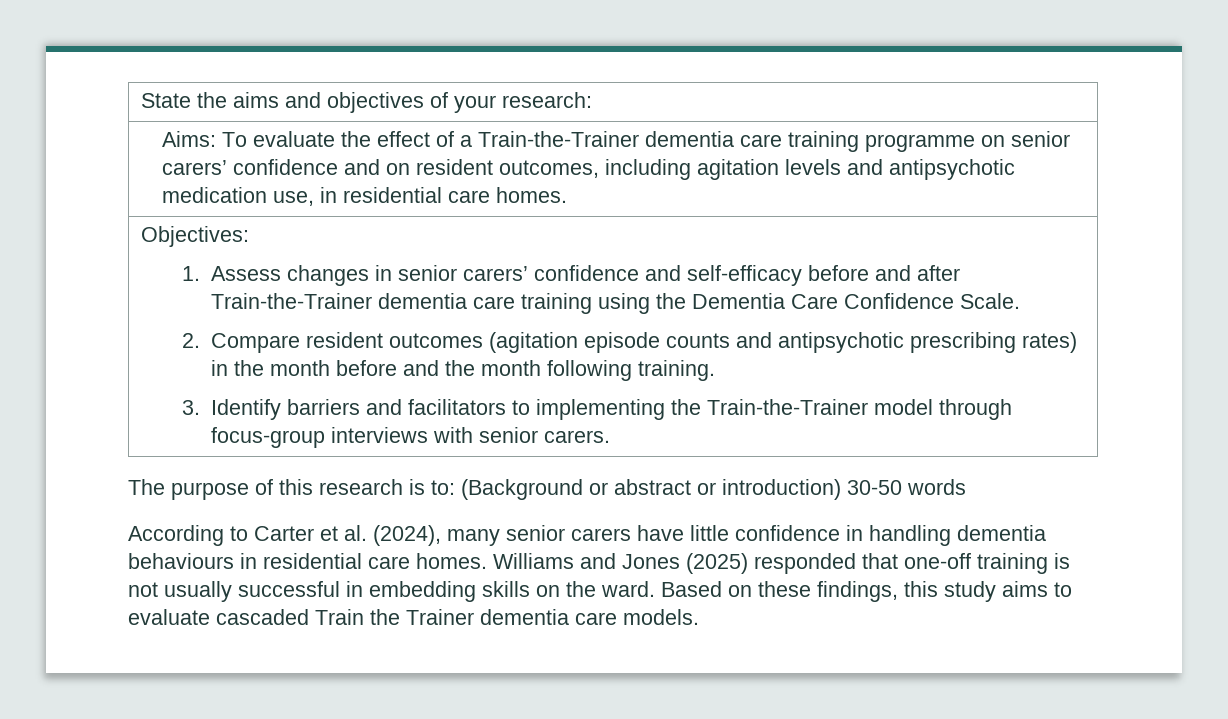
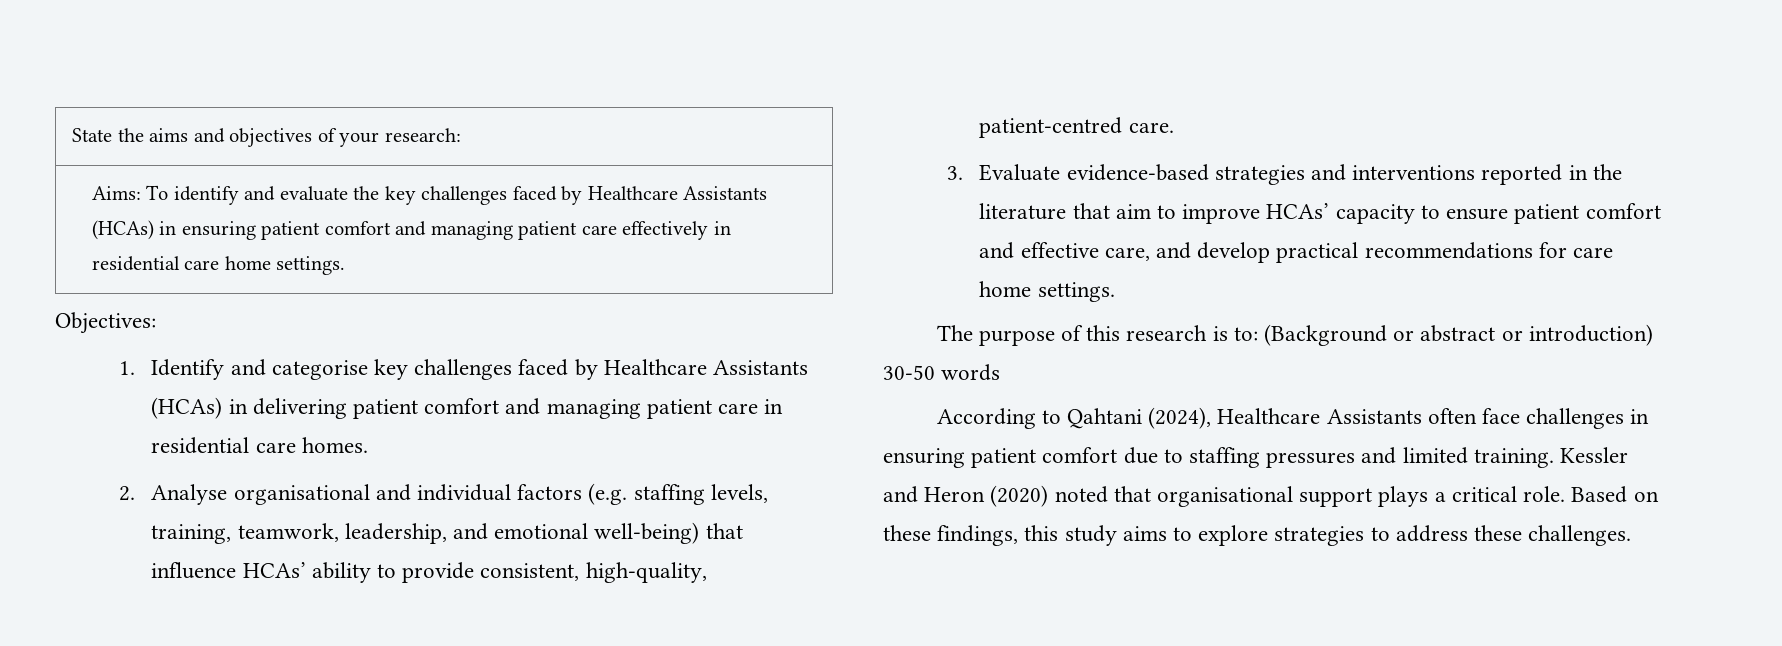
[252,131,1070,152] [161,159,1015,180] [161,187,567,206] [141,226,250,247] [182,265,960,286] [210,293,1020,314] [182,332,1077,353] [210,360,715,381] [182,399,1012,420] [210,427,610,448] evaluate the effect of a Train-the-Trainer dementia care training programme on senior carers’ confidence and on resident outcomes, including agitation levels and antipsychotic medication use, in residential care homes. // Objectives: // 1. Assess changes in senior carers’ confidence and self-efficacy before and after Train-the-Trainer dementia care training using the Dementia Care Confidence Scale. // 2. Compare resident outcomes (agitation episode counts and antipsychotic prescribing rates) in the month before and the month following training. // 3. Identify barriers and facilitators to implementing the Train-the-Trainer model through focus-group interviews with senior carers. -> [173,186,768,205] [91,220,731,240] [91,256,346,275] [55,312,156,334] [119,359,809,380] [151,397,784,419] [151,437,368,454] [119,483,768,505] [151,522,743,544] [151,562,707,583] [979,117,1174,138] [947,164,1622,185] [979,203,1661,224] [979,242,1614,263] [979,281,1115,302] identify and evaluate the key challenges faced by Healthcare Assistants (HCAs) in ensuring patient comfort and managing patient care effectively in residential care home settings. // Objectives: // 1. Identify and categorise key challenges faced by Healthcare Assistants (HCAs) in delivering patient comfort and managing patient care in residential care homes. // 2. Analyse organisational and individual factors (e.g. staffing levels, training, teamwork, leadership, and emotional well-being) that influence HCAs’ ability to provide consistent, high-quality, patient-centred care. // 3. Evaluate evidence-based strategies and interventions reported in the literature that aim to improve HCAs’ capacity to ensure patient comfort and effective care, and develop practical recommendations for care home settings.
[254,525,1046,546] [128,553,1070,574] [128,581,655,602] Carter et al. (2024), many senior carers have little confidence in handling dementia behaviours in residential care homes. Williams and Jones (2025) responded that one-off training is not usually successful in embedding skills on the ward. -> [1067,407,1650,429] [883,447,1629,468] [883,485,1566,507] Qahtani (2024), Healthcare Assistants often face challenges in ensuring patient comfort due to staffing pressures and limited training. Kessler and Heron (2020) noted that organisational support plays a critical role.
[128,609,699,625] evaluate cascaded Train the Trainer dementia care models. -> [1198,525,1632,546] explore strategies to address these challenges.

